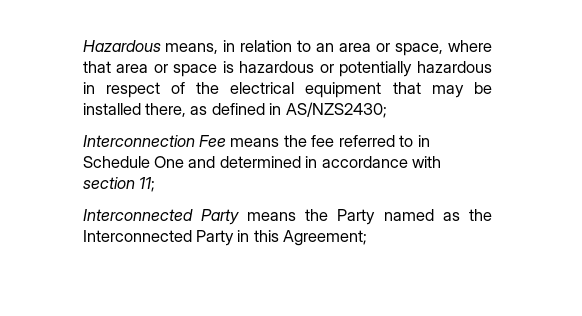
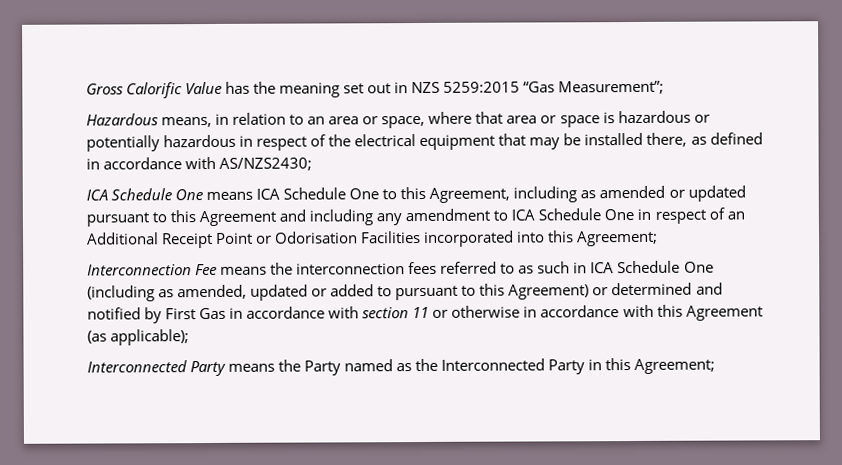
(82, 46) none -> [85,80,665,99] Gross Calorific Value has the meaning set out in NZS 5259:2015 “Gas Measurement”; //
(282, 109) none -> [102,156,216,170] accordance with
[82,135,430,147] [82,156,442,168] [82,177,155,192] Interconnection Fee means the fee referred to in Schedule One and determined in accordance with section 11; -> [85,185,746,203] [85,207,745,227] [85,230,659,249] [86,260,714,276] [86,282,723,302] [86,304,763,324] [86,329,189,346] ICA Schedule One means ICA Schedule One to this Agreement, including as amended or updated pursuant to this Agreement and including any amendment to ICA Schedule One in respect of an Additional Receipt Point or Odorisation Facilities incorporated into this Agreement; // Interconnection Fee means the interconnection fees referred to as such in ICA Schedule One (including as amended, updated or added to pursuant to this Agreement) or determined and notified by First Gas in accordance with section 11 or otherwise in accordance with this Agreement (as applicable);

